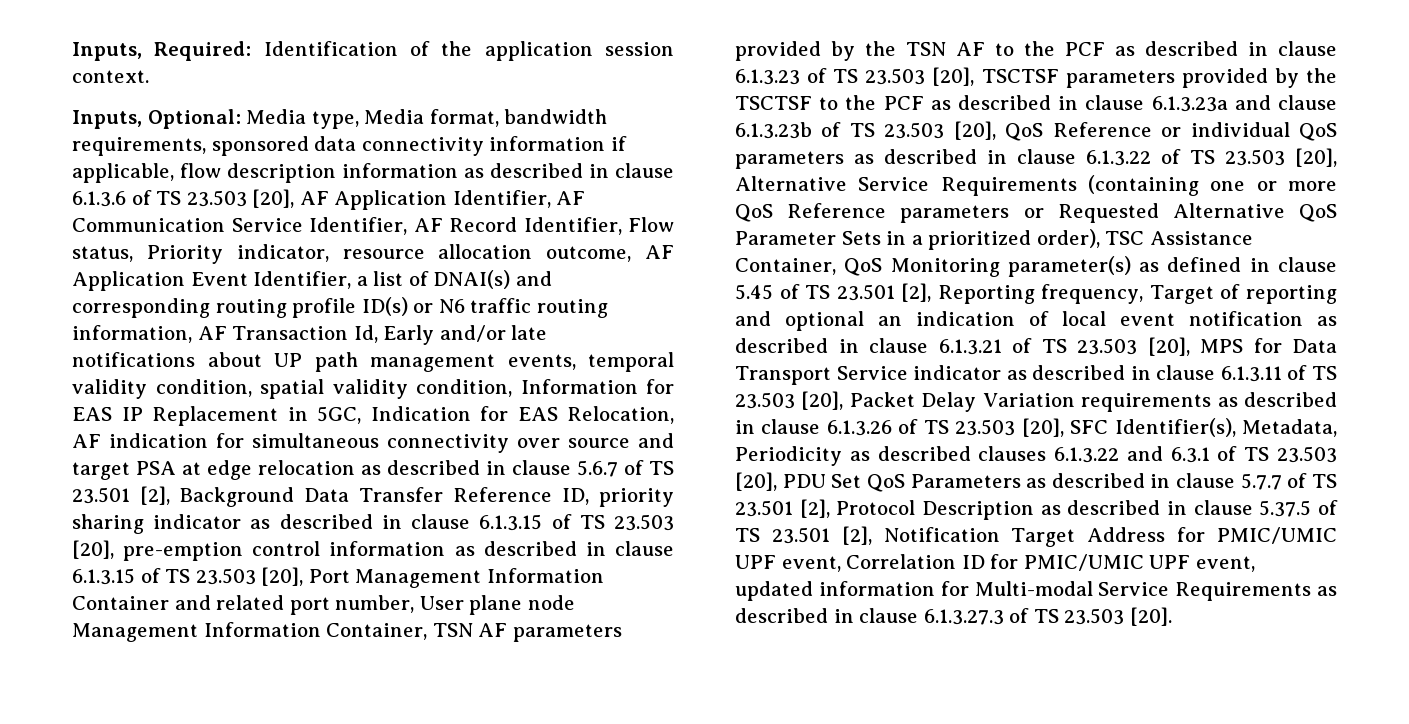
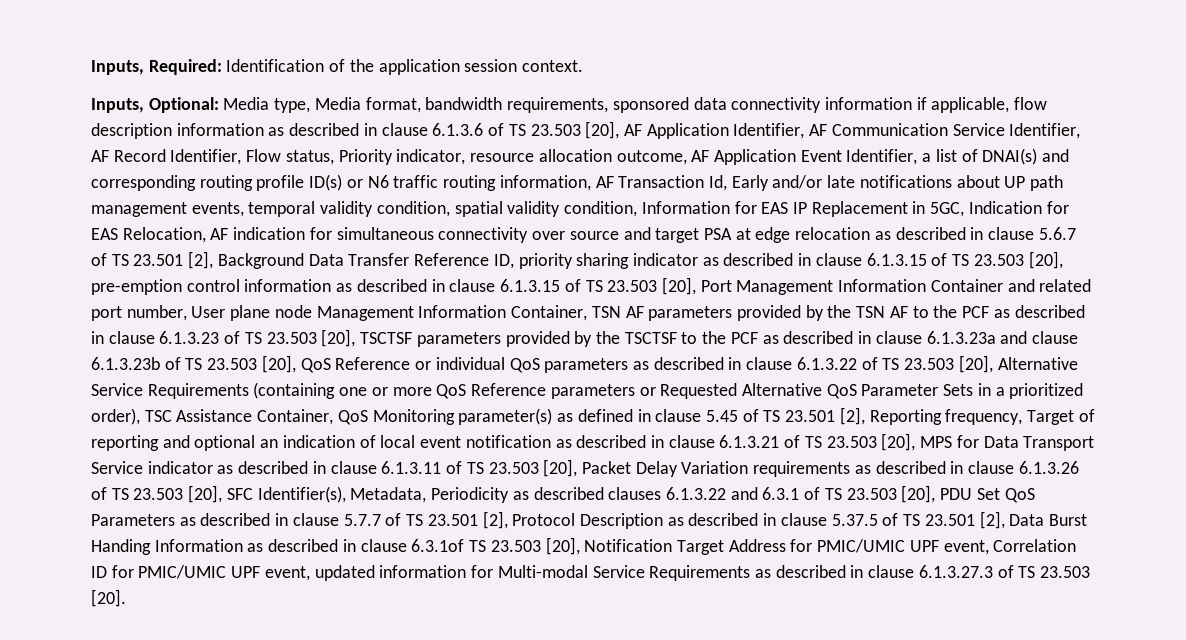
(872, 535) none -> [1009,514,1087,526] [91,537,580,555] Data Burst Handing Information as described in clause 6.3.1of TS 23.503 [20],

